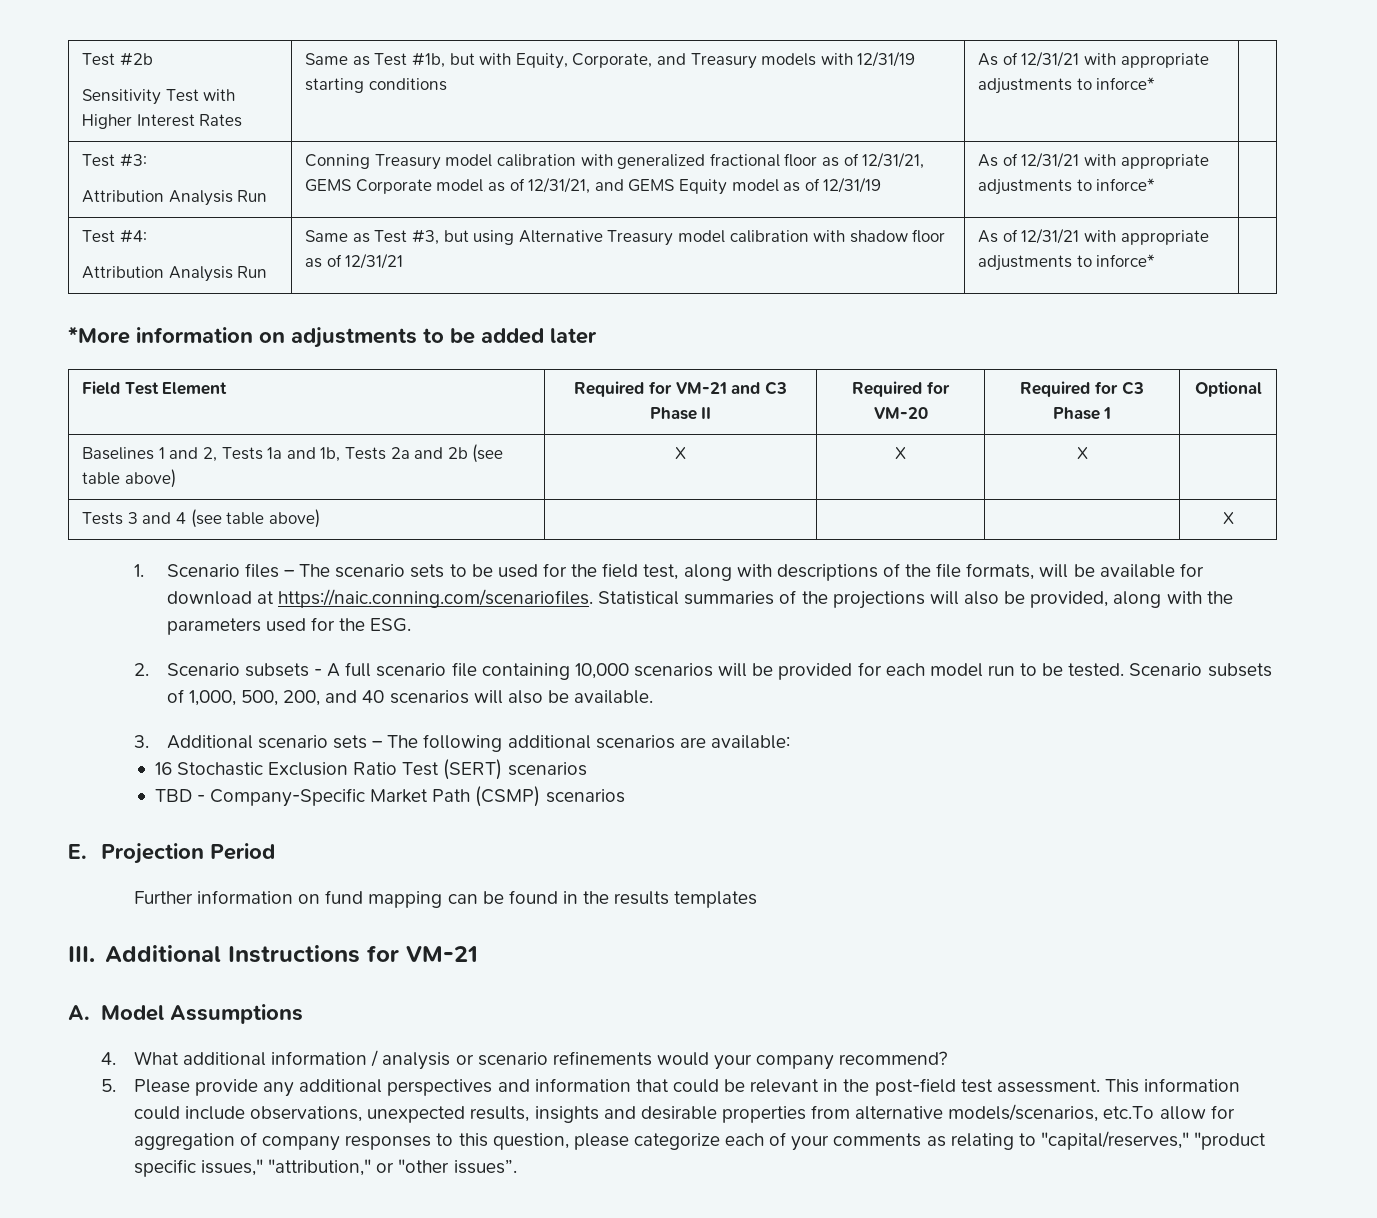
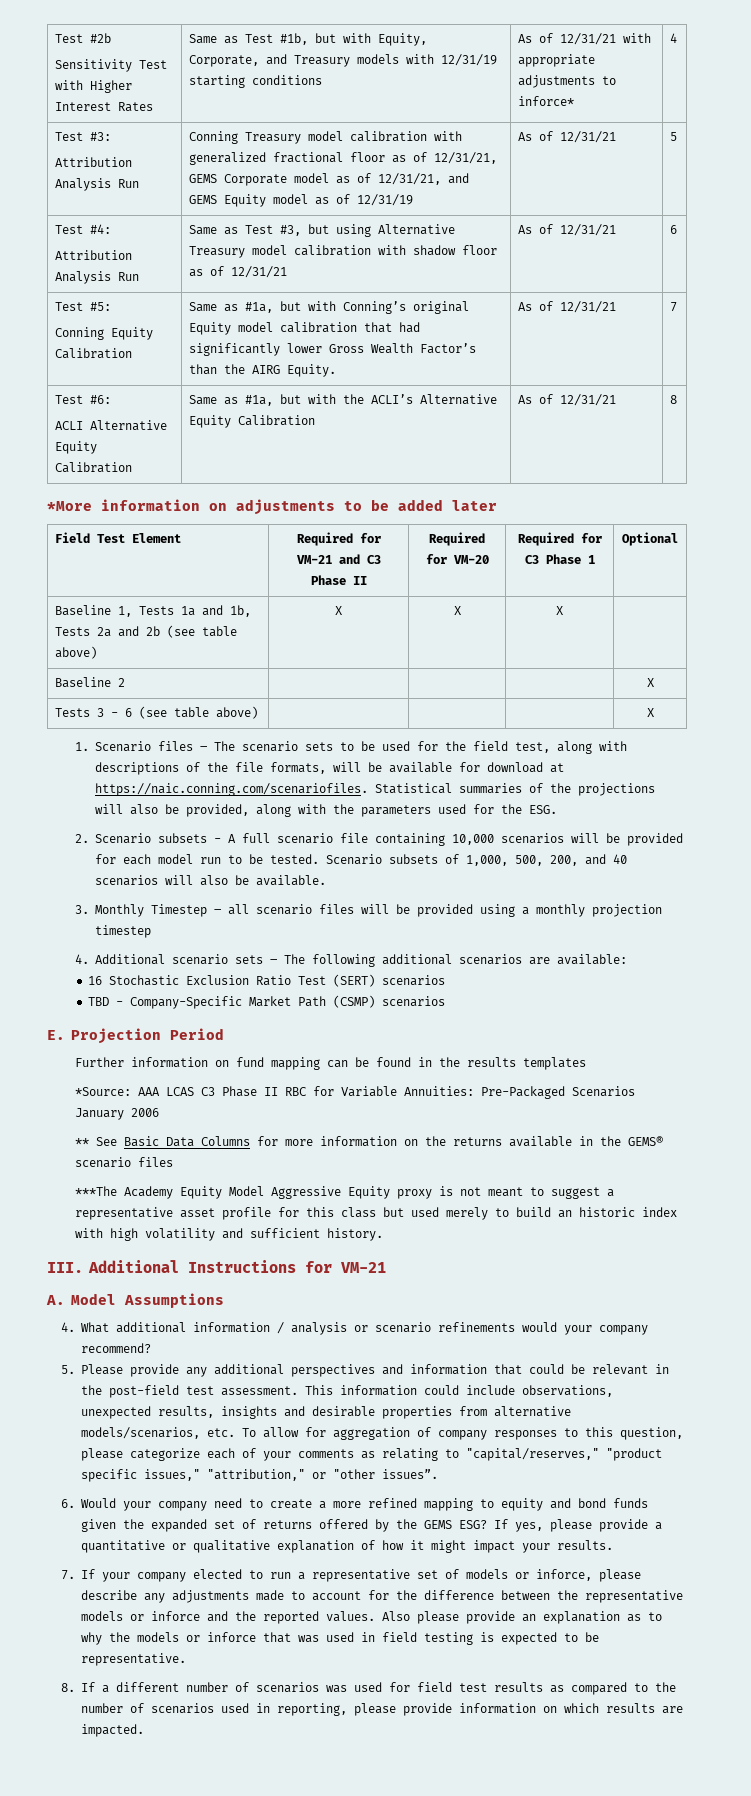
(1156, 83) none -> [669,33,677,43] 4
[1083,154,1209,169] [978,178,1156,195] with appropriate adjustments to inforce* | -> [669,132,677,141] | 5
[1083,230,1209,245] [978,254,1156,271] with appropriate adjustments to inforce* | -> [669,225,677,234] [54,302,111,311] [54,327,153,340] [54,348,132,359] [188,301,469,314] [188,322,420,335] [188,343,476,356] [188,364,336,377] [517,301,616,313] [669,302,677,312] [54,395,111,404] [54,420,167,431] [54,441,97,454] [54,462,132,473] [188,394,497,406] [188,415,315,428] [517,394,616,406] [669,395,677,404] | 6 // Test #5: // Conning Equity Calibration | Same as #1a, but with Conning’s original Equity model calibration that had significantly lower Gross Wealth Factor’s than the AIRG Equity. | As of 12/31/21 | 7 // Test #6: // ACLI Alternative Equity Calibration | Same as #1a, but with the ACLI’s Alternative Equity Calibration | As of 12/31/21 | 8
[82,447,217,462] Baselines 1 and 2, -> [54,605,132,617] Baseline 1,
(1088, 453) none -> [54,677,125,688] [646,678,654,687] // Baseline 2 | | | | X
[142,512,186,524] and 4 -> [110,708,132,717] - 6
(149, 741) none -> [94,904,662,917] [94,925,151,938] [74,954,89,964] Monthly Timestep – all scenario files will be provided using a monthly projection timestep // 4.
(758, 899) none -> [74,1086,635,1099] [74,1108,159,1120] [74,1136,663,1147] [74,1157,173,1168] [74,1186,614,1199] [74,1207,677,1220] [74,1228,383,1241] // *Source: AAA LCAS C3 Phase II RBC for Variable Annuities: Pre-Packaged Scenarios January 2006 // ** See Basic Data Columns for more information on the returns available in the GEMS® scenario files // ***The Academy Equity Model Aggressive Equity proxy is not meant to suggest a representative asset profile for this class but used merely to build an historic index with high volatility and sufficient history.
[1103,1106,1155,1119] etc.To -> [206,1428,256,1437] etc. To
(517, 1166) none -> [60,1498,648,1511] [80,1519,662,1532] [80,1540,613,1553] [60,1569,641,1582] [80,1590,683,1603] [80,1611,662,1624] [80,1632,599,1645] [80,1653,186,1666] [60,1682,676,1695] [80,1703,683,1716] [80,1724,144,1737] // 6. Would your company need to create a more refined mapping to equity and bond funds given the expanded set of returns offered by the GEMS ESG? If yes, please provide a quantitative or qualitative explanation of how it might impact your results. // 7. If your company elected to run a representative set of models or inforce, please describe any adjustments made to account for the difference between the representative models or inforce and the reported values. Also please provide an explanation as to why the models or inforce that was used in field testing is expected to be representative. // 8. If a different number of scenarios was used for field test results as compared to the number of scenarios used in reporting, please provide information on which results are impacted.

